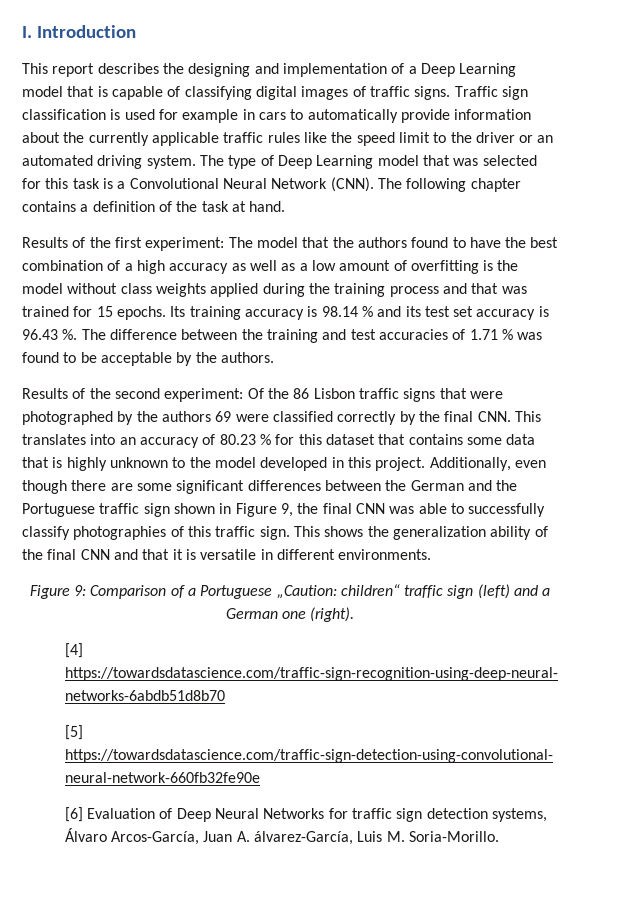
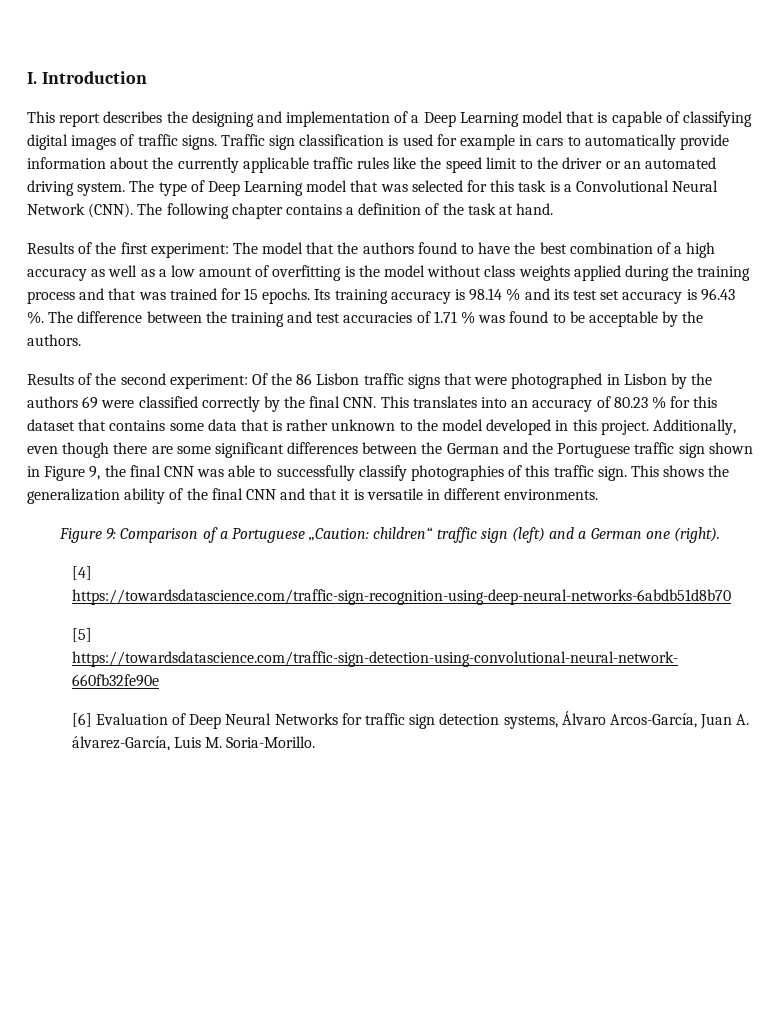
(113, 418) none -> [606,373,667,385] in Lisbon
[66,457,107,471] highly -> [286,419,329,431] rather

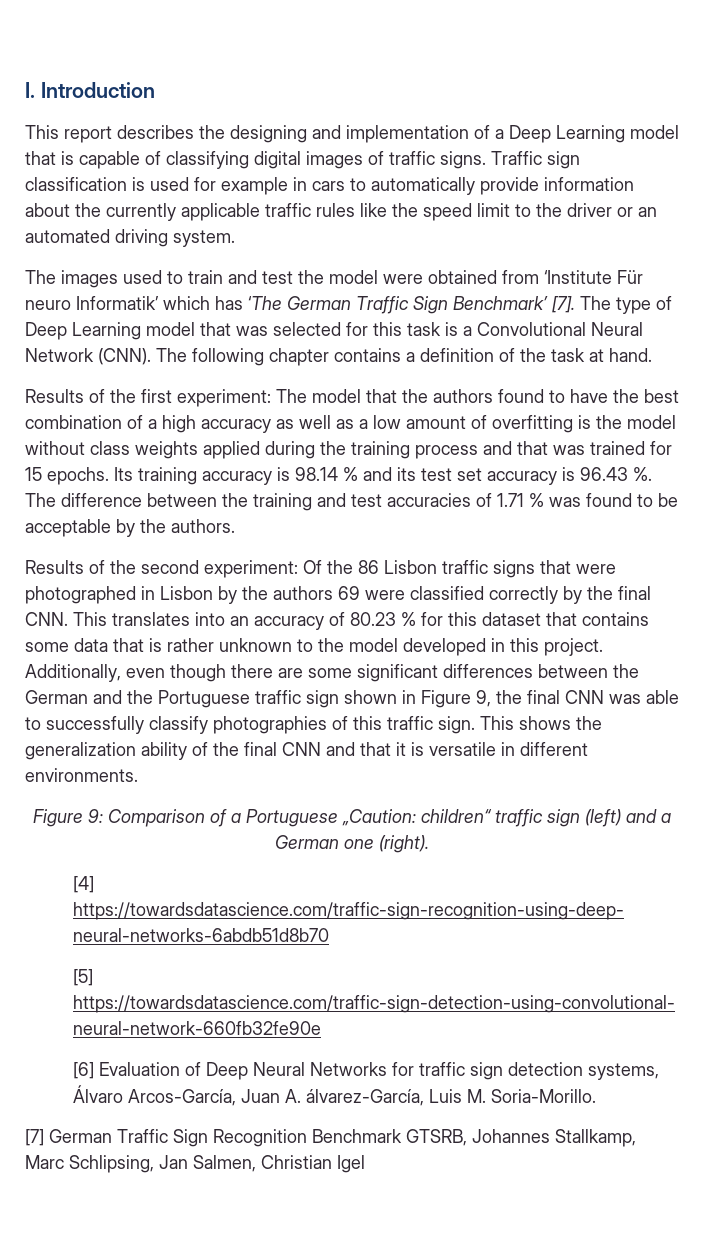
(126, 189) none -> [25,270,643,288] [25,296,575,314] // The images used to train and test the model were obtained from ‘Institute Für neuro Informatik’ which has ‘The German Traffic Sign Benchmark’ [7].
(316, 742) none -> [25,1129,636,1147] [25,1155,365,1173] // [7] German Traffic Sign Recognition Benchmark GTSRB, Johannes Stallkamp, Marc Schlipsing, Jan Salmen, Christian Igel

